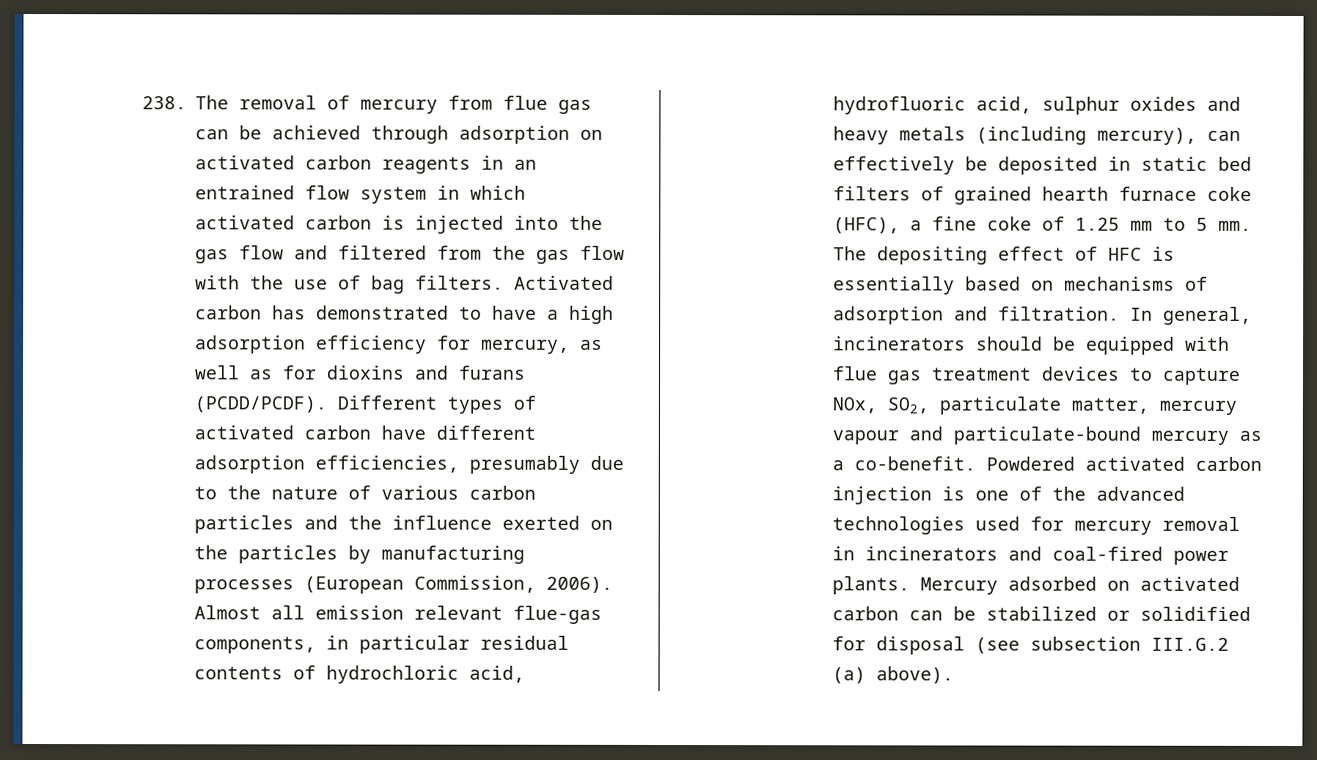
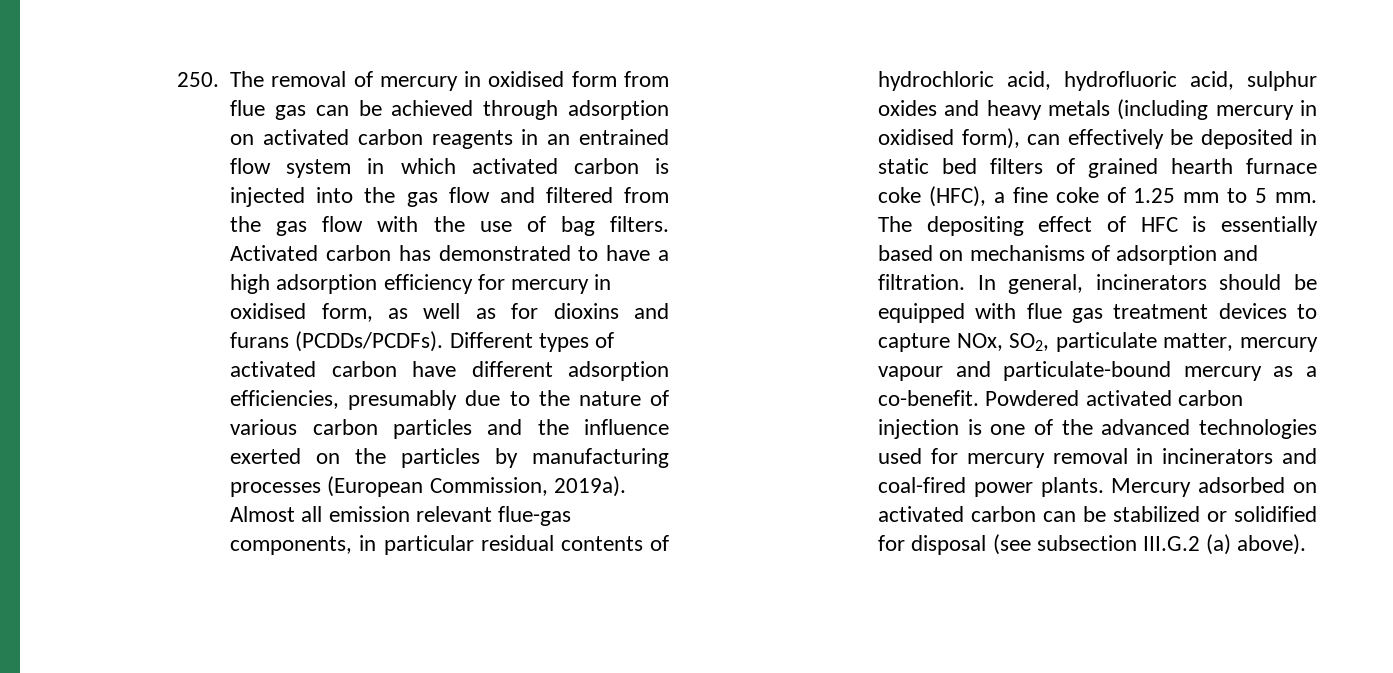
[142,96,188,110] 238. -> [176,72,219,87] 250.
(439, 106) none -> [464,71,617,87] in oxidised form
[481,339,571,354] mercury, -> [511,274,612,294] [230,303,373,322] mercury in oxidised form,
[194,396,328,413] (PCDD/PCDF). -> [295,331,444,352] (PCDDs/PCDFs).
[546,576,614,593] 2006). -> [553,476,626,497] 2019a).
[1097,127,1198,145] mercury), -> [1215,100,1317,120] [878,128,1020,149] mercury in oxidised form),

